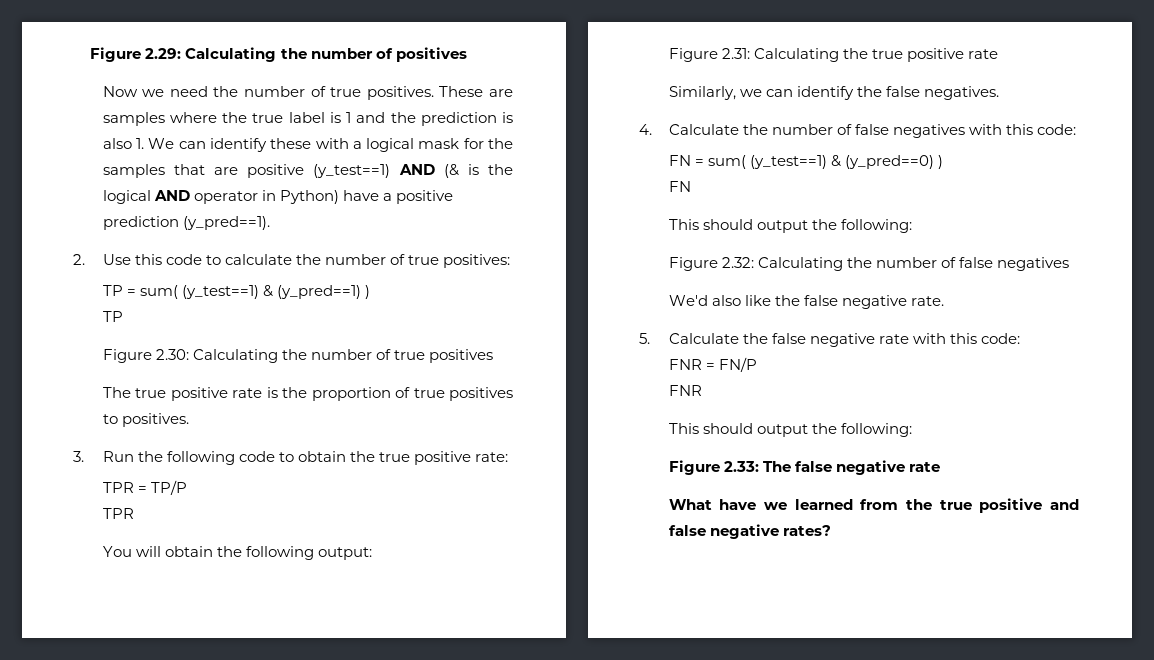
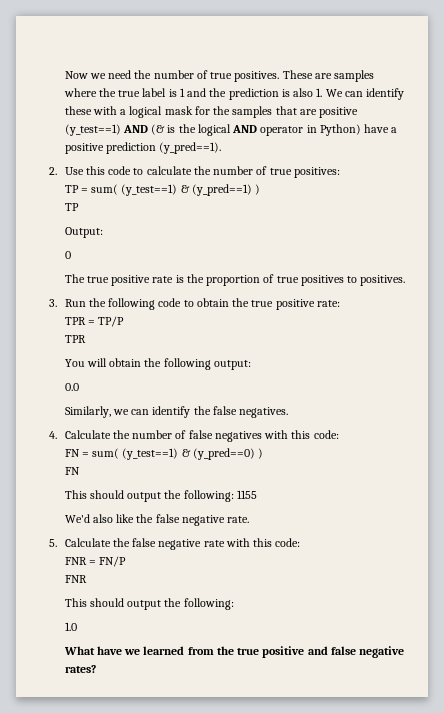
[90,47,467,62] Figure 2.29: Calculating the number of positives // -> (64, 75) none
[102,349,494,363] Figure 2.30: Calculating the number of true positives -> [64,227,103,238] [64,251,71,259] Output: // 0
[668,48,998,62] Figure 2.31: Calculating the true positive rate -> [64,383,79,391] 0.0
[668,257,1070,271] // Figure 2.32: Calculating the number of false negatives -> [236,490,257,499] 1155
[668,460,940,475] Figure 2.33: The false negative rate -> [64,622,77,631] 1.0

